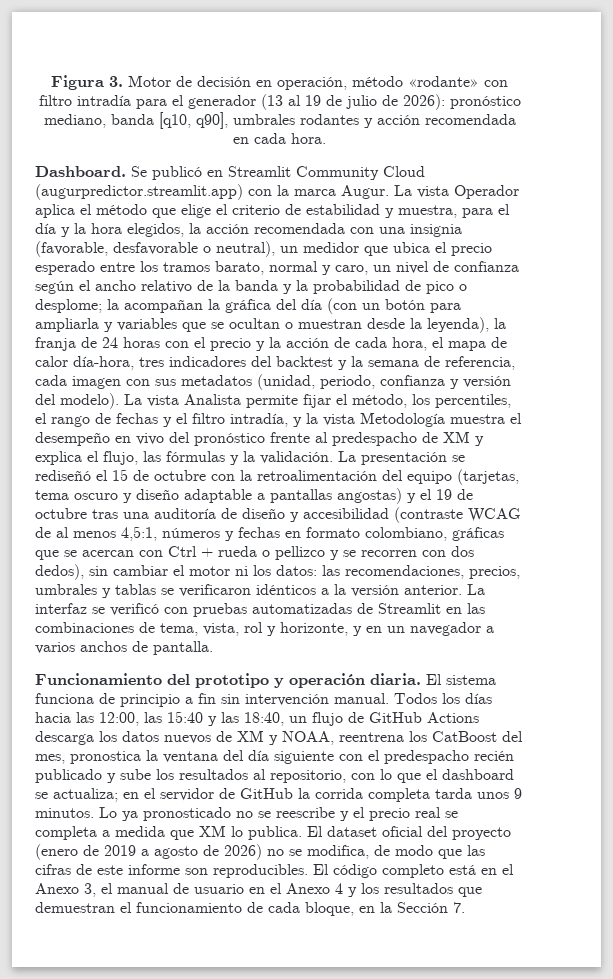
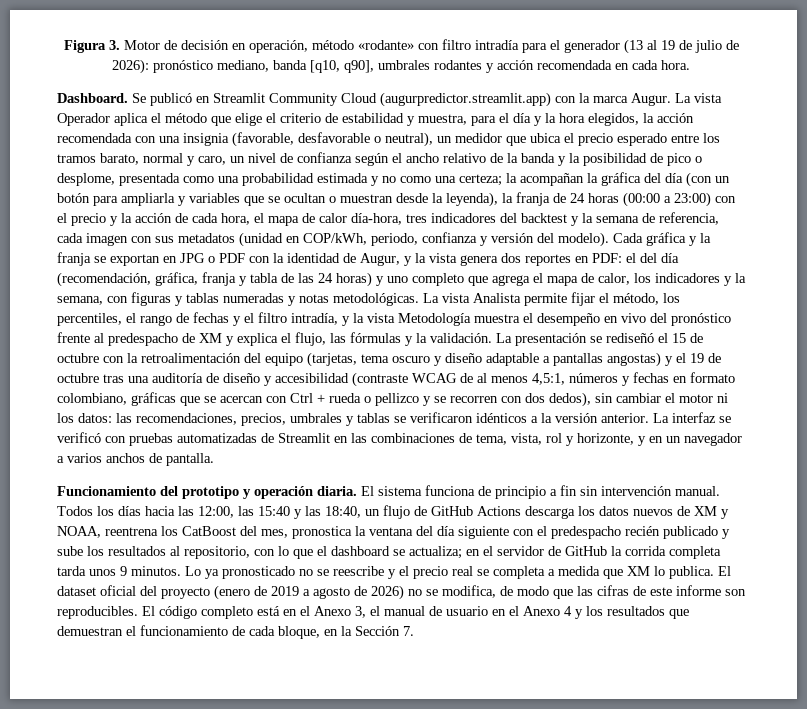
[313,280,400,294] probabilidad -> [583,153,647,166] posibilidad
[35,299,102,313] desplome; -> [57,173,502,186] desplome, presentada como una probabilidad estimada y no como una certeza;
(160, 342) none -> [623,192,711,207] (00:00 a 23:00)
[257,374,315,390] (unidad, -> [239,232,367,247] (unidad en COP/kWh,
(119, 401) none -> [613,232,711,246] [57,252,679,266] [57,272,746,287] [57,292,419,306] Cada gráfica y la franja se exportan en JPG o PDF con la identidad de Augur, y la vista genera dos reportes en PDF: el del día (recomendación, gráfica, franja y tabla de las 24 horas) y uno completo que agrega el mapa de calor, los indicadores y la semana, con figuras y tablas numeradas y notas metodológicas.

